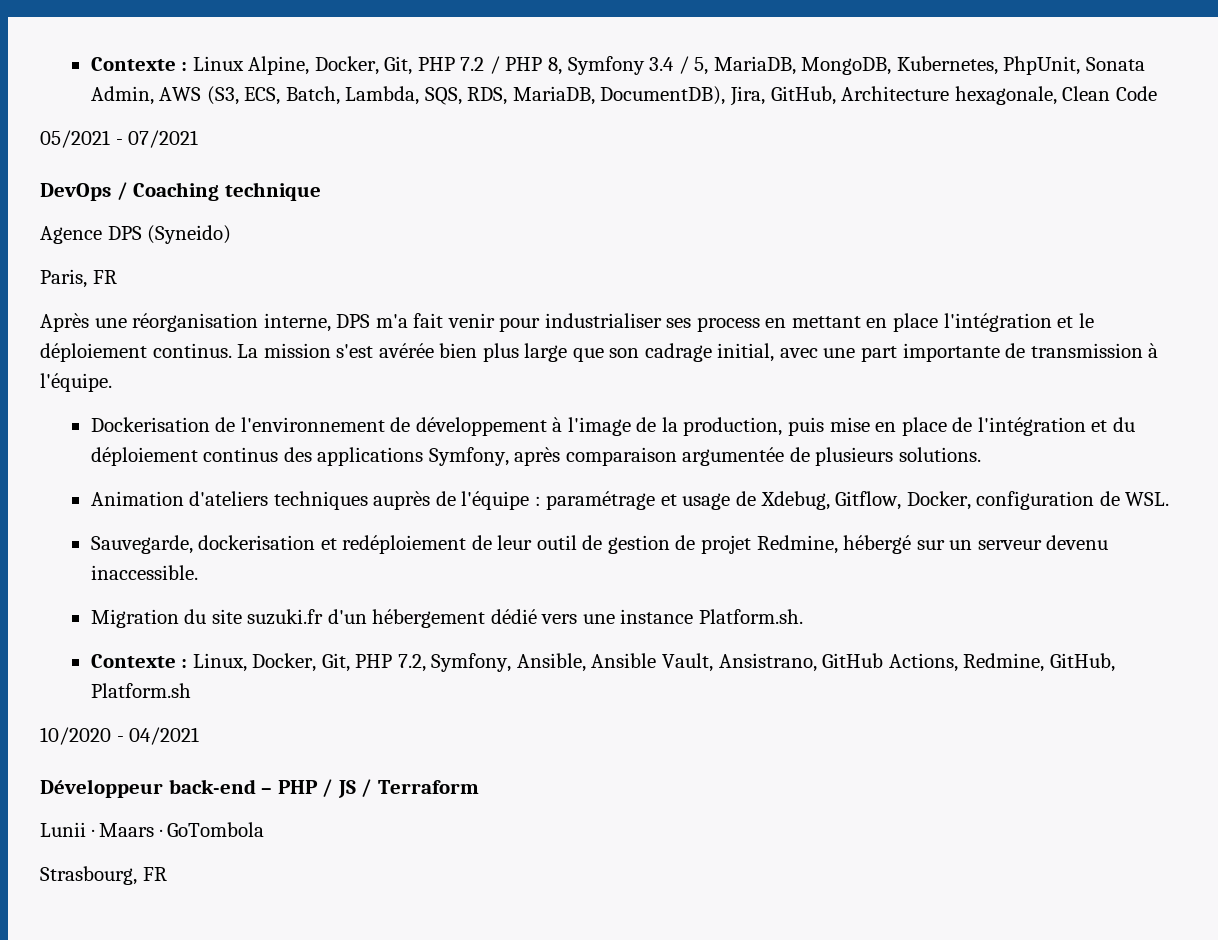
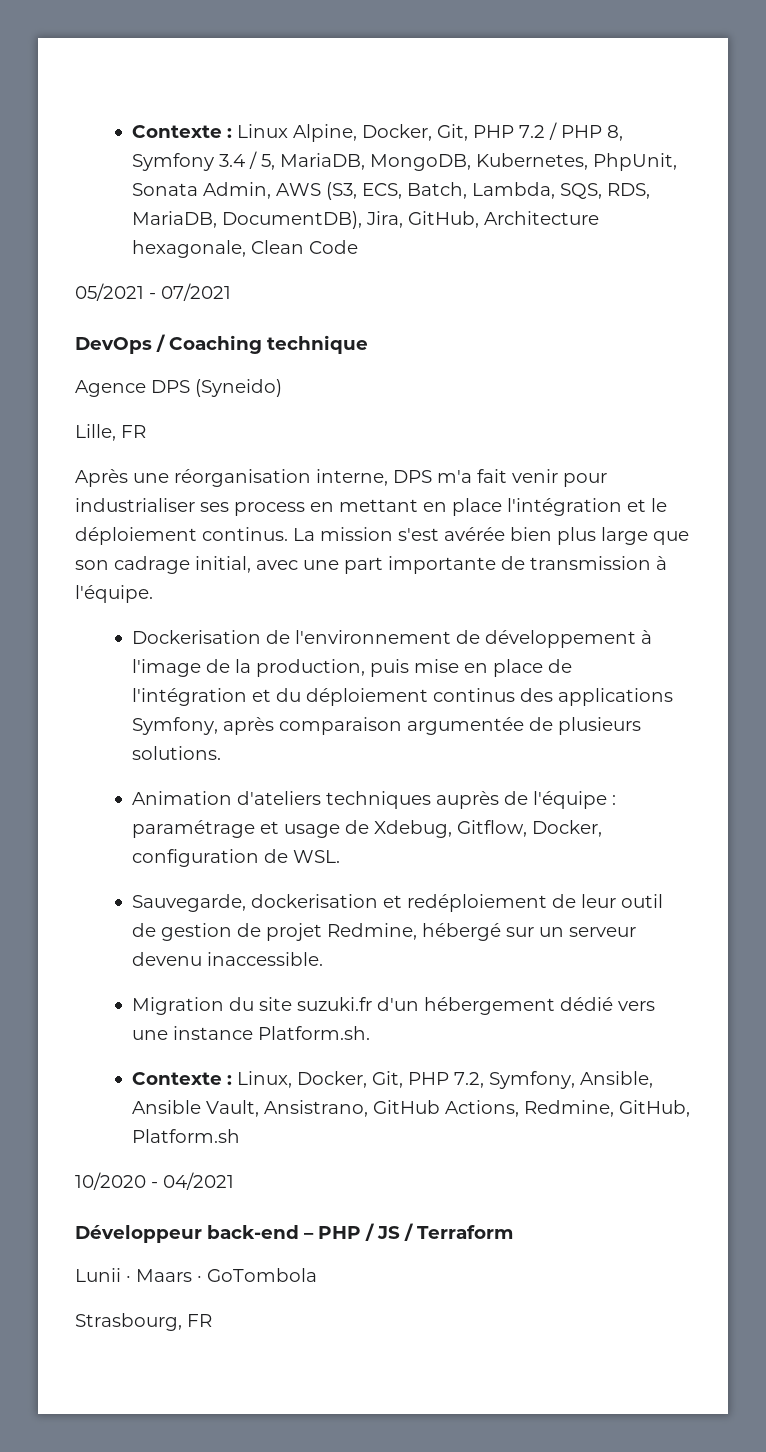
[40,269,87,288] Paris, -> [75,424,116,441] Lille,

